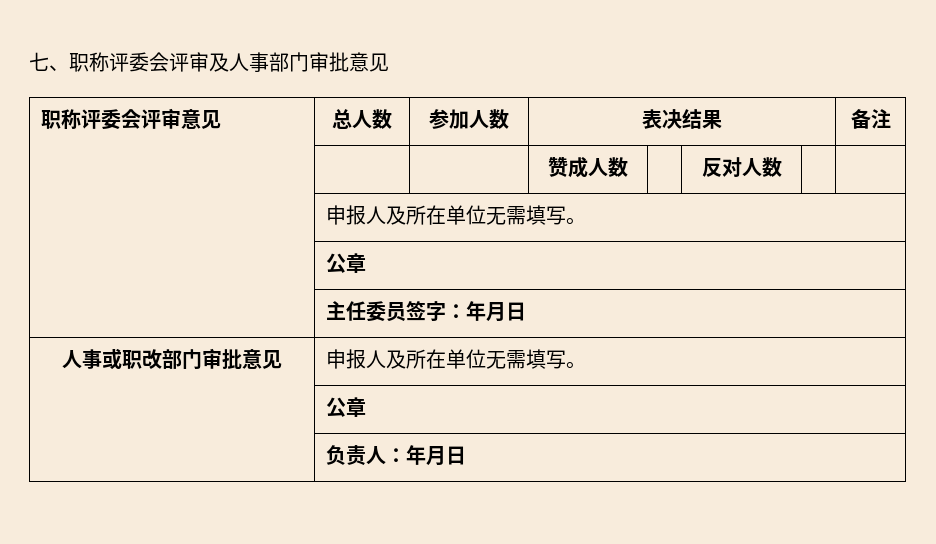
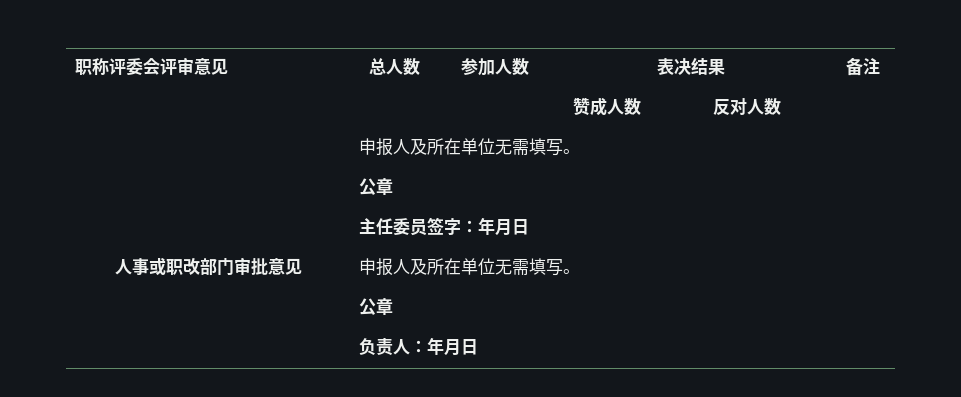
[29,52,389,72] 七、职称评委会评审及人事部门审批意见 // -> (74, 67) none

